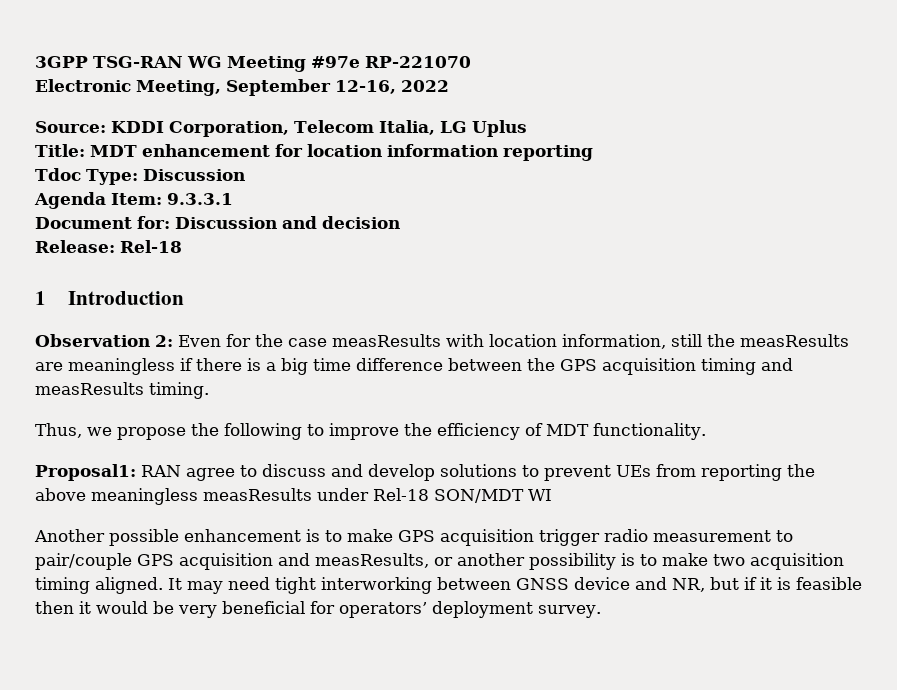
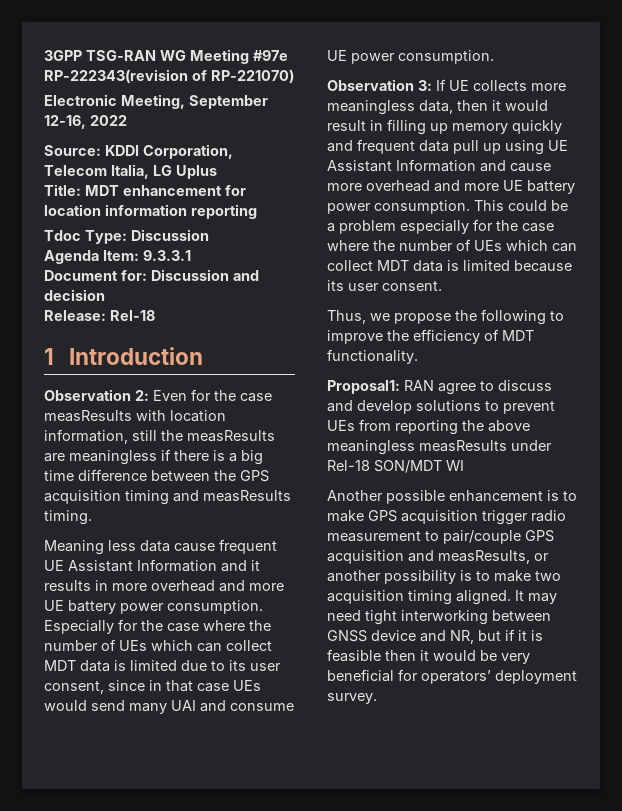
[365,56,471,68] RP-221070 -> [44,69,294,83] RP-222343(revision of RP-221070)
(209, 390) none -> [44,539,277,555] [44,559,260,572] [44,580,284,592] [44,600,263,614] [44,619,271,634] [44,639,272,652] [44,660,281,672] [44,680,261,694] [44,700,294,714] [327,50,494,64] [327,79,566,91] [327,100,548,115] [327,119,562,135] [327,139,568,155] [327,159,551,172] [327,180,575,194] [327,200,568,214] [327,219,554,234] [327,239,577,252] [327,260,572,272] [327,280,442,291] // Meaning less data cause frequent UE Assistant Information and it results in more overhead and more UE battery power consumption. Especially for the case where the number of UEs which can collect MDT data is limited due to its user consent, since in that case UEs would send many UAI and consume UE power consumption. // Observation 3: If UE collects more meaningless data, then it would result in filling up memory quickly and frequent data pull up using UE Assistant Information and cause more overhead and more UE battery power consumption. This could be a problem especially for the case where the number of UEs which can collect MDT data is limited because its user consent.

